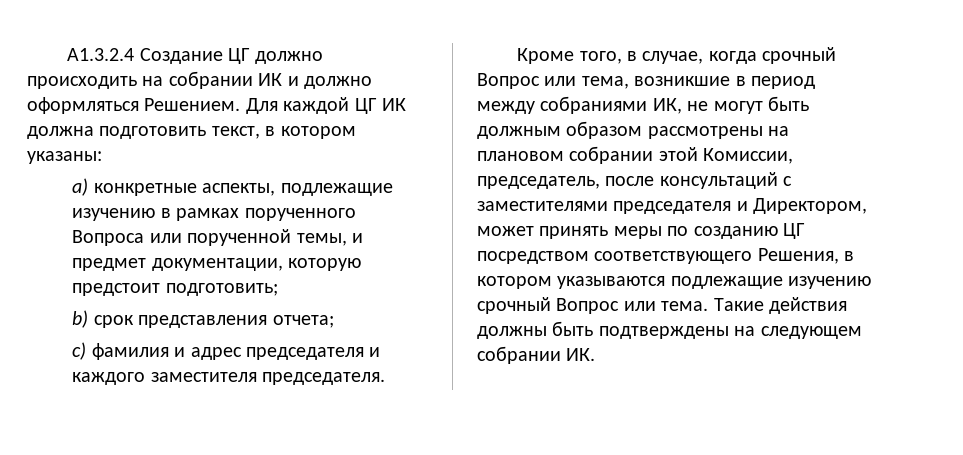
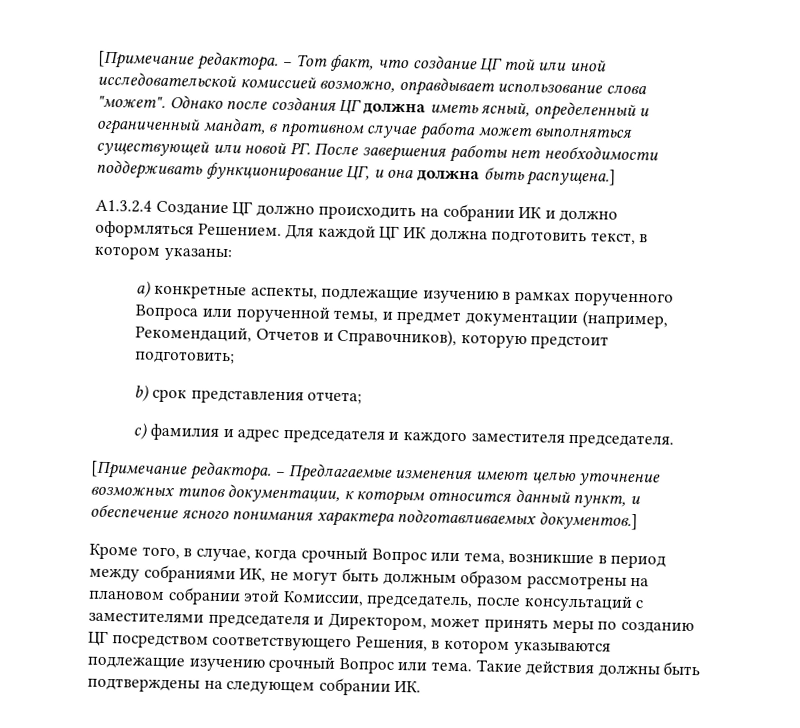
(67, 54) none -> [98,50,607,73] [97,71,647,97] [97,95,651,122] [96,116,634,141] [96,138,659,163] [96,159,617,187] [Примечание редактора. − Тот факт, что создание ЦГ той или иной исследовательской комиссией возможно, оправдывает использование слова "может". Однако после создания ЦГ должна иметь ясный, определенный и ограниченный мандат, в противном случае работа может выполняться существующей или новой РГ. После завершения работы нет необходимости поддерживать функционирование ЦГ, и она должна быть распущена.] //
[151,258,283,271] документации, -> [464,310,668,329] [135,325,458,347] документации (например, Рекомендаций, Отчетов и Справочников),
(386, 378) none -> [91,460,662,487] [90,484,641,508] [90,504,638,531] // [Примечание редактора. − Предлагаемые изменения имеют целью уточнение возможных типов документации, к которым относится данный пункт, и обеспечение ясного понимания характера подготавливаемых документов.]

